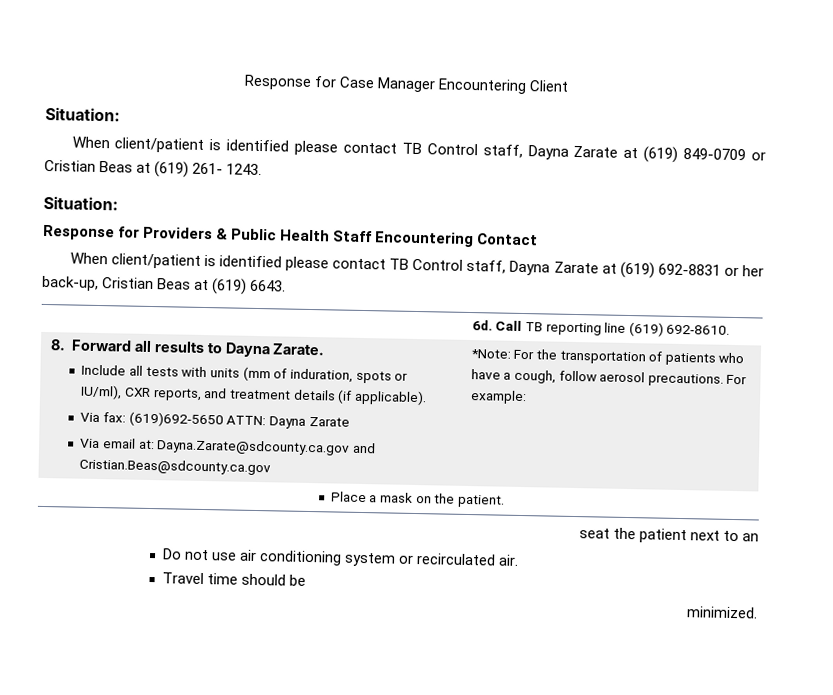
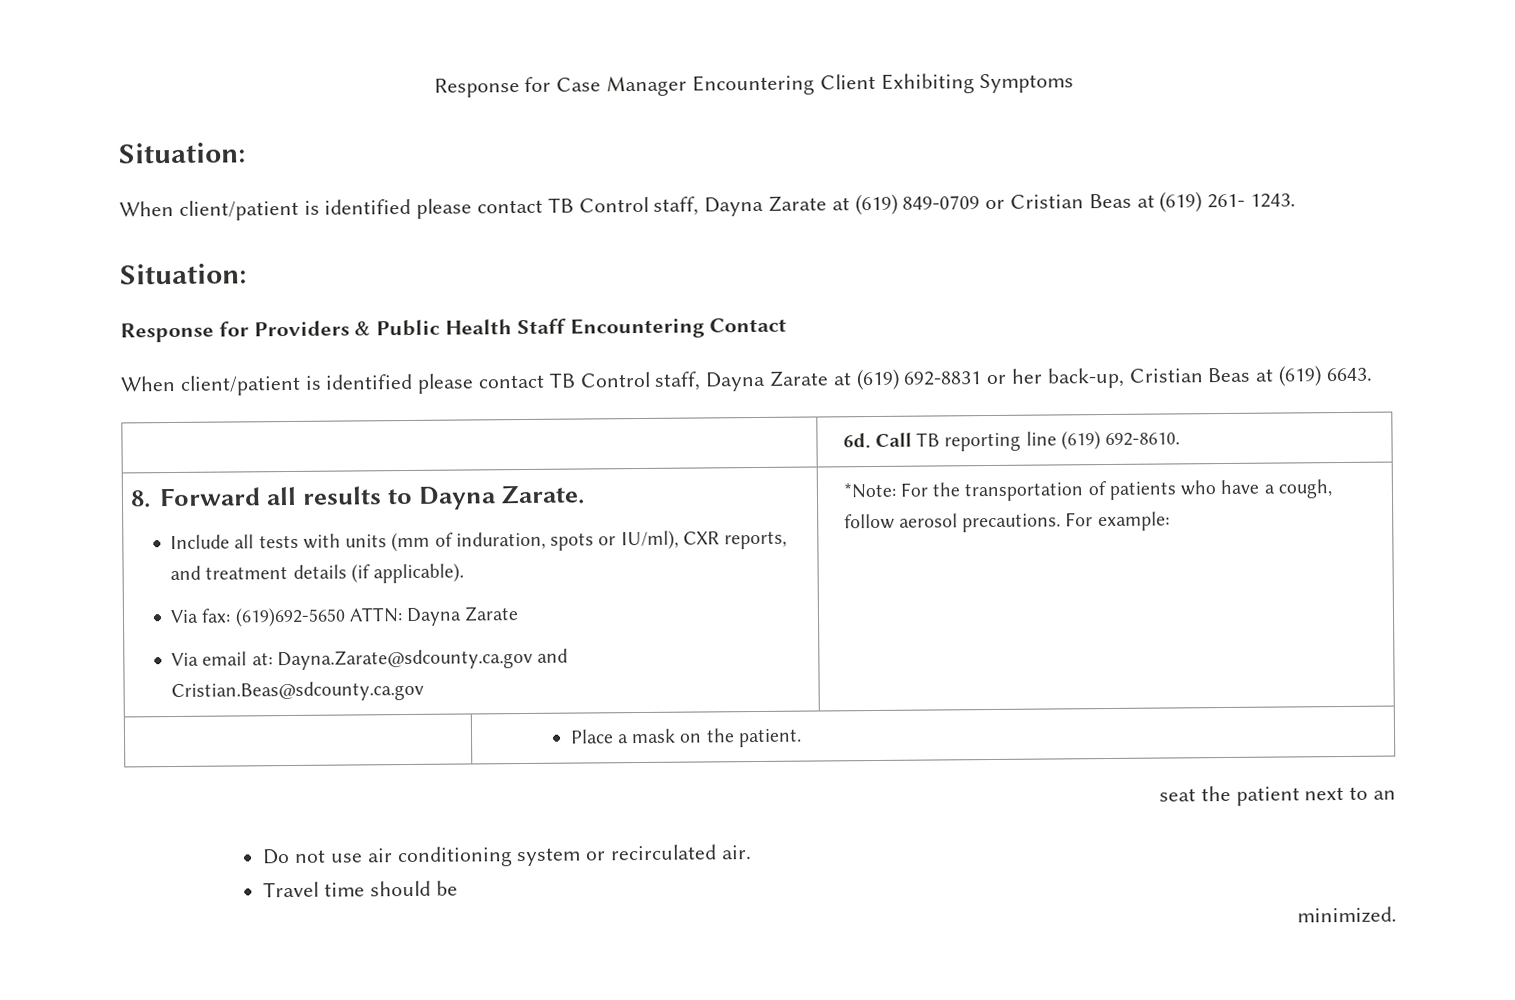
(570, 86) none -> [880,73,1075,94] Exhibiting Symptoms

